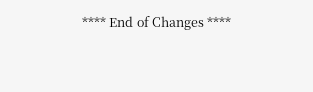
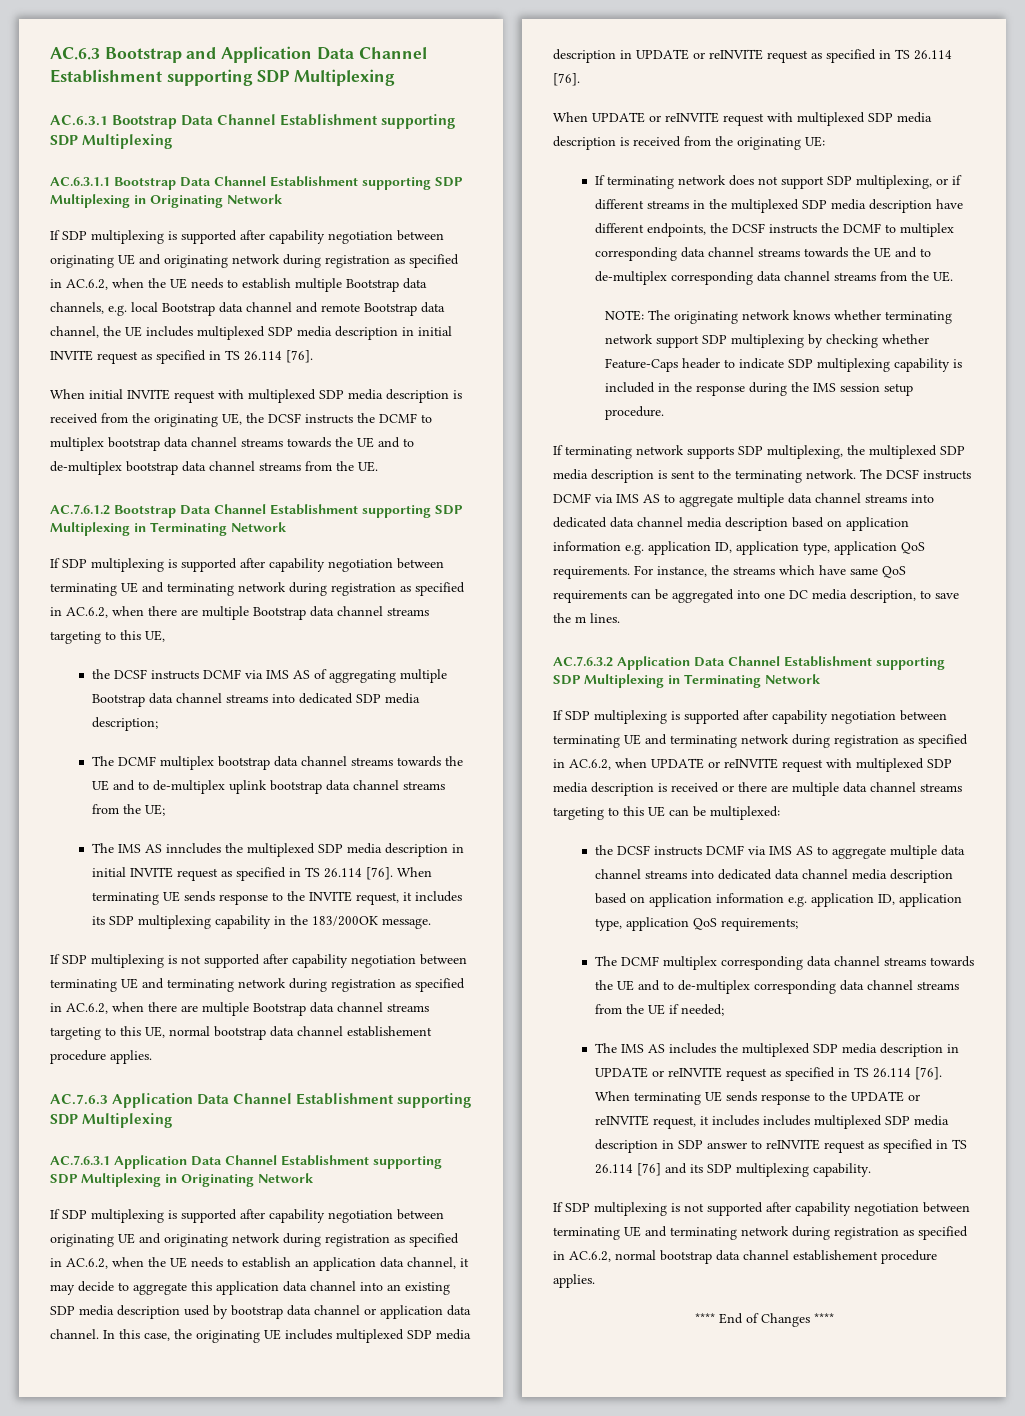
(81, 21) none -> [50,46,427,63] [50,69,396,86] [50,114,456,129] [50,134,173,149] [50,176,463,190] [50,194,283,208] [50,230,444,244] [50,254,459,268] [50,278,427,292] [50,302,445,316] [50,326,452,340] [50,350,313,364] [50,389,462,403] [50,413,432,427] [50,437,414,451] [50,461,378,475] [50,504,463,518] [50,522,287,536] [50,558,444,572] [50,582,465,596] [50,606,429,620] [50,630,165,644] [91,669,447,683] [91,693,420,707] [91,717,158,731] [91,756,463,770] [91,780,445,794] [91,804,165,816] [91,843,464,857] [91,867,432,881] [91,891,462,905] [91,915,431,929] [50,954,467,968] [50,978,465,992] [50,1002,429,1016] [50,1026,432,1040] [50,1050,152,1064] [50,1093,472,1108] [50,1113,173,1128] [50,1155,442,1169] [50,1173,314,1187] [50,1209,444,1223] [50,1233,459,1247] [50,1257,469,1271] [50,1281,450,1295] [50,1305,471,1319] [50,1329,471,1343] [553,49,952,63] [553,73,580,86] [553,112,932,126] [553,136,825,150] [594,175,962,189] [594,199,963,213] [594,223,954,237] [594,247,931,261] [594,271,953,285] [605,310,953,324] [605,334,930,348] [605,358,963,372] [605,382,914,396] [605,406,665,420] [553,445,965,459] [553,469,971,483] [553,493,934,507] [553,517,909,531] [553,541,925,555] [553,565,906,579] [553,589,959,603] [553,613,620,623] [553,656,945,670] [553,674,821,688] [553,710,947,724] [553,734,968,748] [553,758,952,772] [553,782,962,796] [553,806,780,820] [594,845,965,859] [594,869,953,883] [594,893,962,907] [594,917,798,931] [594,956,974,970] [594,980,959,994] [594,1004,724,1016] [594,1043,959,1057] [594,1067,942,1081] [594,1091,920,1105] [594,1115,949,1129] [594,1139,967,1153] [594,1163,871,1177] [553,1202,970,1216] [553,1226,968,1240] [553,1250,937,1264] [553,1274,595,1288] AC.6.3 Bootstrap and Application Data Channel Establishment supporting SDP Multiplexing // AC.6.3.1 Bootstrap Data Channel Establishment supporting SDP Multiplexing // AC.6.3.1.1 Bootstrap Data Channel Establishment supporting SDP Multiplexing in Originating Network // If SDP multiplexing is supported after capability negotiation between originating UE and originating network during registration as specified in AC.6.2, when the UE needs to establish multiple Bootstrap data channels, e.g. local Bootstrap data channel and remote Bootstrap data channel, the UE includes multiplexed SDP media description in initial INVITE request as specified in TS 26.114 [76]. // When initial INVITE request with multiplexed SDP media description is received from the originating UE, the DCSF instructs the DCMF to multiplex bootstrap data channel streams towards the UE and to de-multiplex bootstrap data channel streams from the UE. // AC.7.6.1.2 Bootstrap Data Channel Establishment supporting SDP Multiplexing in Terminating Network // If SDP multiplexing is supported after capability negotiation between terminating UE and terminating network during registration as specified in AC.6.2, when there are multiple Bootstrap data channel streams targeting to this UE, // the DCSF instructs DCMF via IMS AS of aggregating multiple Bootstrap data channel streams into dedicated SDP media description; // The DCMF multiplex bootstrap data channel streams towards the UE and to de-multiplex uplink bootstrap data channel streams from the UE; // The IMS AS inncludes the multiplexed SDP media description in initial INVITE request as specified in TS 26.114 [76]. When terminating UE sends response to the INVITE request, it includes its SDP multiplexing capability in the 183/200OK message. // If SDP multiplexing is not supported after capability negotiation between terminating UE and terminating network during registration as specified in AC.6.2, when there are multiple Bootstrap data channel streams targeting to this UE, normal bootstrap data channel establishement procedure applies. // AC.7.6.3 Application Data Channel Establishment supporting SDP Multiplexing // AC.7.6.3.1 Application Data Channel Establishment supporting SDP Multiplexing in Originating Network // If SDP multiplexing is supported after capability negotiation between originating UE and originating network during registration as specified in AC.6.2, when the UE needs to establish an application data channel, it may decide to aggregate this application data channel into an existing SDP media description used by bootstrap data channel or application data channel. In this case, the originating UE includes multiplexed SDP media description in UPDATE or reINVITE request as specified in TS 26.114 [76]. // When UPDATE or reINVITE request with multiplexed SDP media description is received from the originating UE: // If terminating network does not support SDP multiplexing, or if different streams in the multiplexed SDP media description have different endpoints, the DCSF instructs the DCMF to multiplex corresponding data channel streams towards the UE and to de-multiplex corresponding data channel streams from the UE. // NOTE: The originating network knows whether terminating network support SDP multiplexing by checking whether Feature-Caps header to indicate SDP multiplexing capability is included in the response during the IMS session setup procedure. // If terminating network supports SDP multiplexing, the multiplexed SDP media description is sent to the terminating network. The DCSF instructs DCMF via IMS AS to aggregate multiple data channel streams into dedicated data channel media description based on application information e.g. application ID, application type, application QoS requirements. For instance, the streams which have same QoS requirements can be aggregated into one DC media description, to save the m lines. // AC.7.6.3.2 Application Data Channel Establishment supporting SDP Multiplexing in Terminating Network // If SDP multiplexing is supported after capability negotiation between terminating UE and terminating network during registration as specified in AC.6.2, when UPDATE or reINVITE request with multiplexed SDP media description is received or there are multiple data channel streams targeting to this UE can be multiplexed: // the DCSF instructs DCMF via IMS AS to aggregate multiple data channel streams into dedicated data channel media description based on application information e.g. application ID, application type, application QoS requirements; // The DCMF multiplex corresponding data channel streams towards the UE and to de-multiplex corresponding data channel streams from the UE if needed; // The IMS AS includes the multiplexed SDP media description in UPDATE or reINVITE request as specified in TS 26.114 [76]. When terminating UE sends response to the UPDATE or reINVITE request, it includes includes multiplexed SDP media description in SDP answer to reINVITE request as specified in TS 26.114 [76] and its SDP multiplexing capability. // If SDP multiplexing is not supported after capability negotiation between terminating UE and terminating network during registration as specified in AC.6.2, normal bootstrap data channel establishement procedure applies. //

